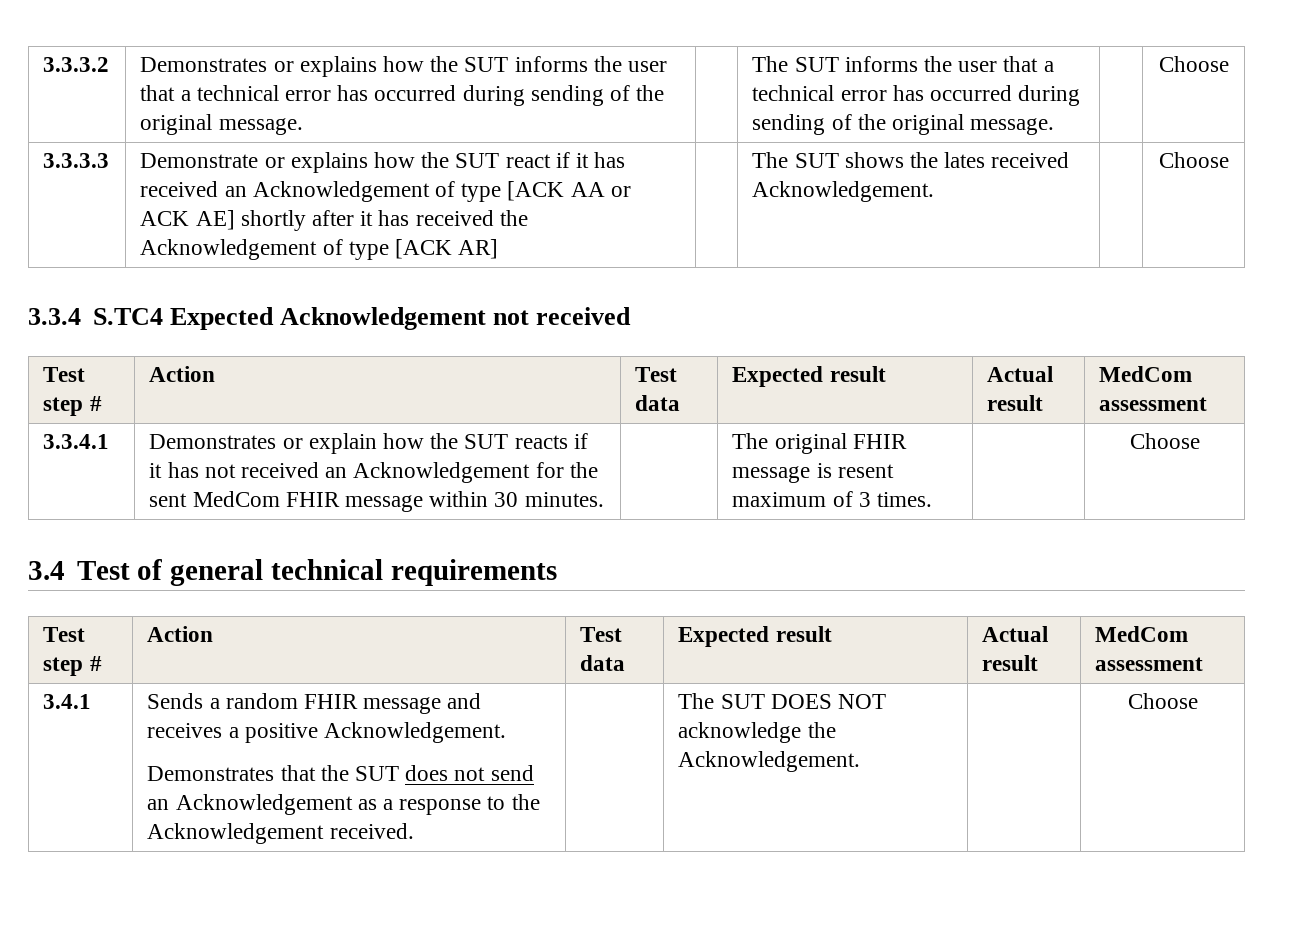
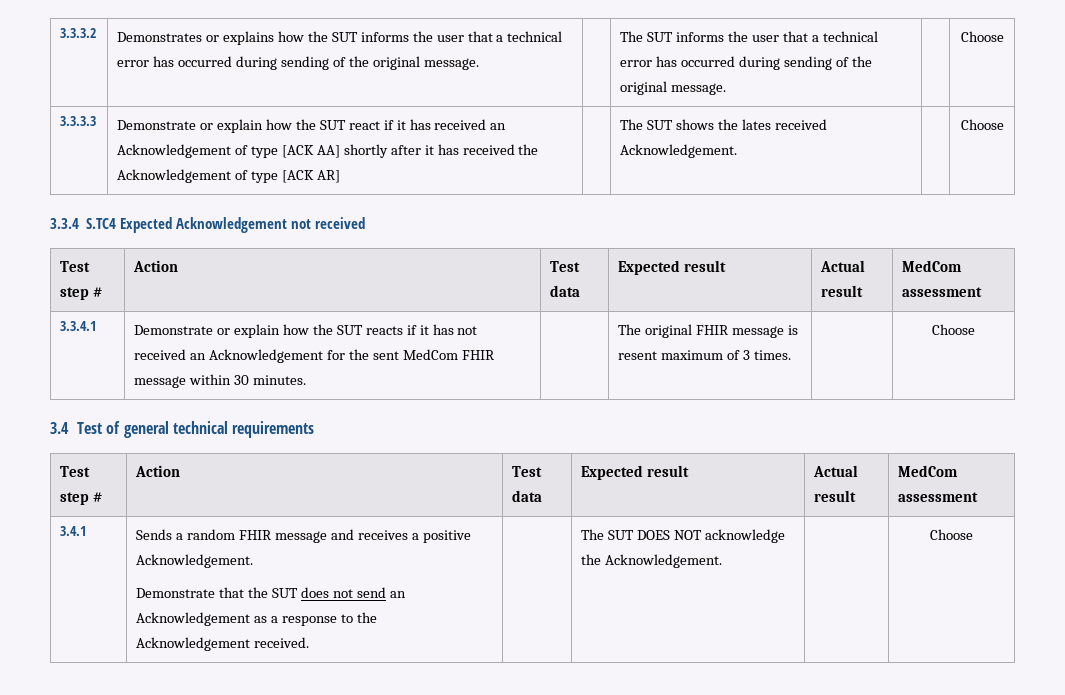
[290,152,368,173] explains -> [217,119,264,133] explain
[570,182,631,197] [140,210,235,230] AA or ACK AE] -> [316,145,340,158] AA]
[149,434,277,449] Demonstrates -> [134,325,214,335] Demonstrate
[147,766,275,781] Demonstrates -> [136,588,216,598] Demonstrate

